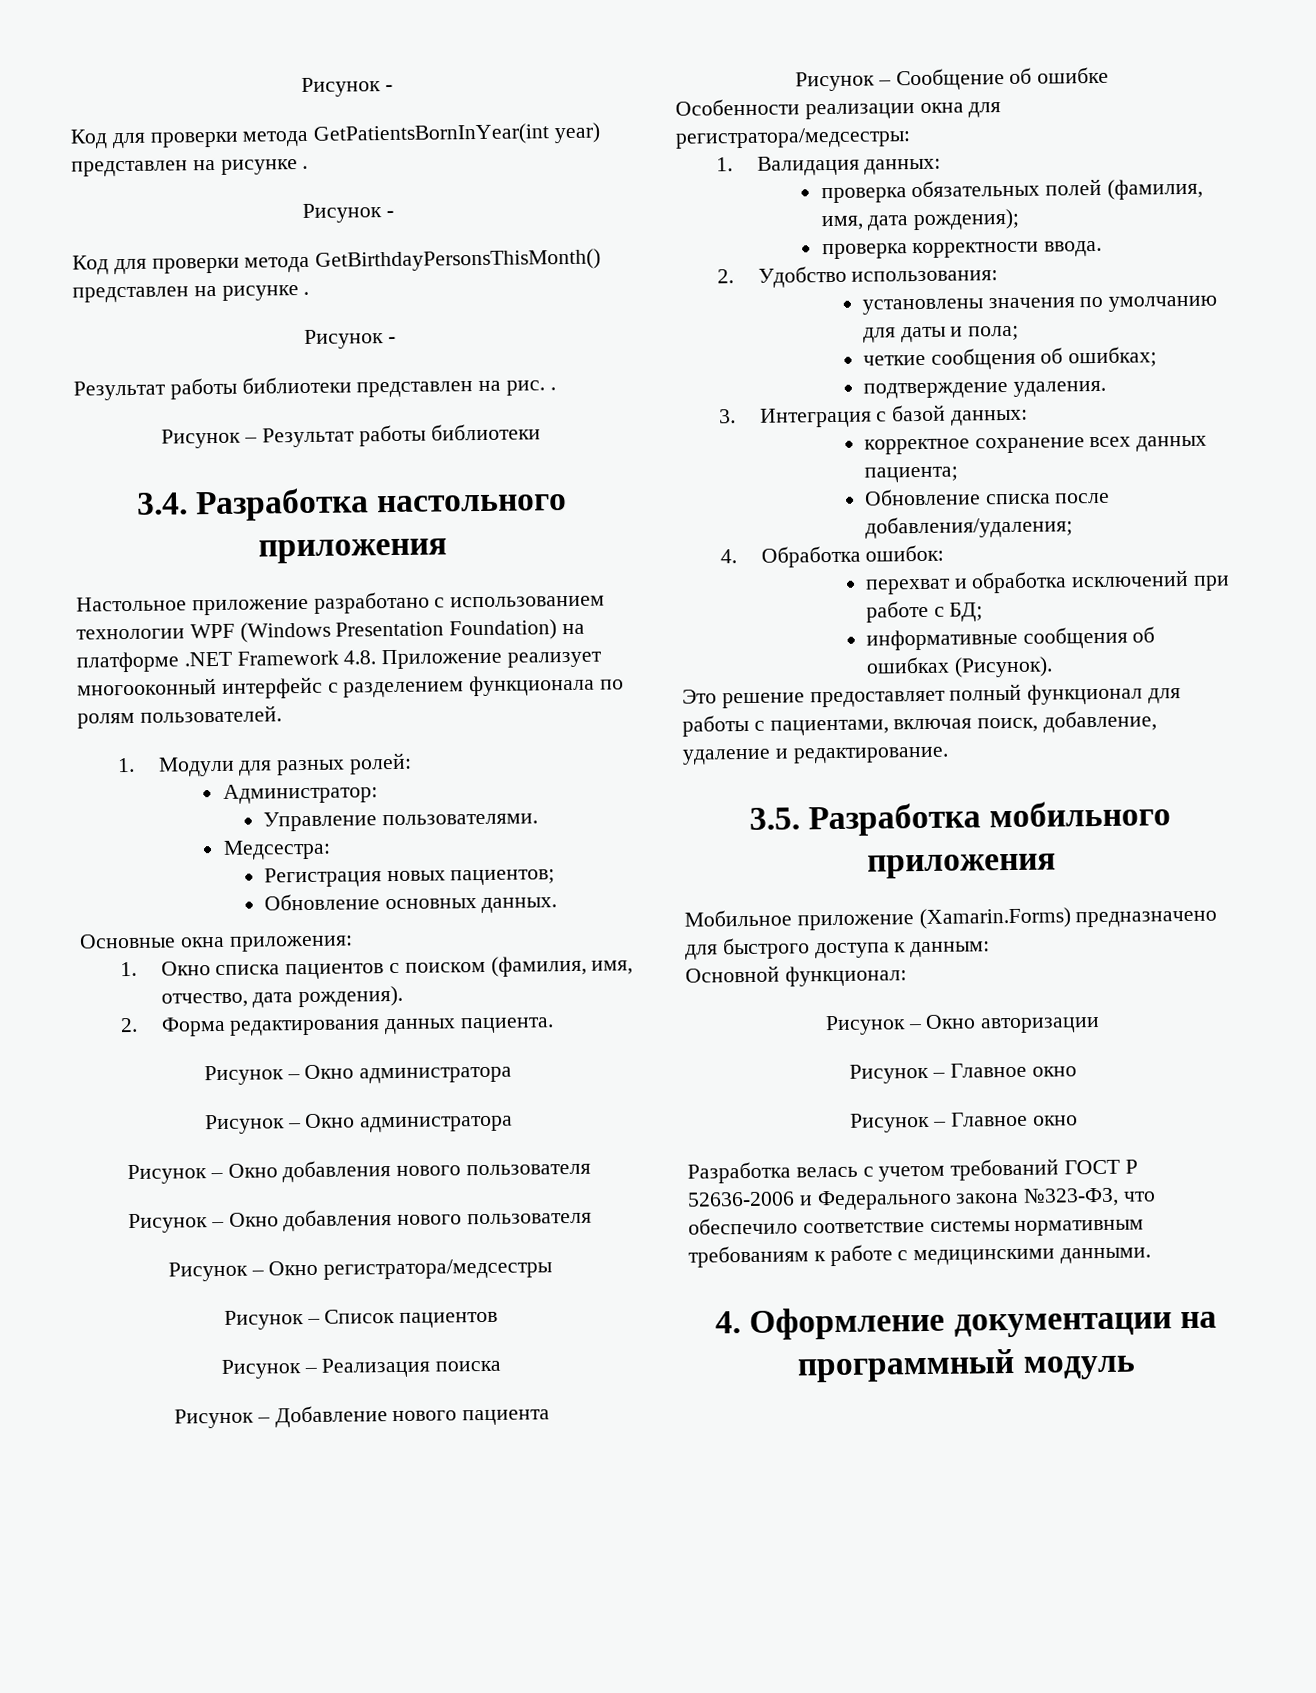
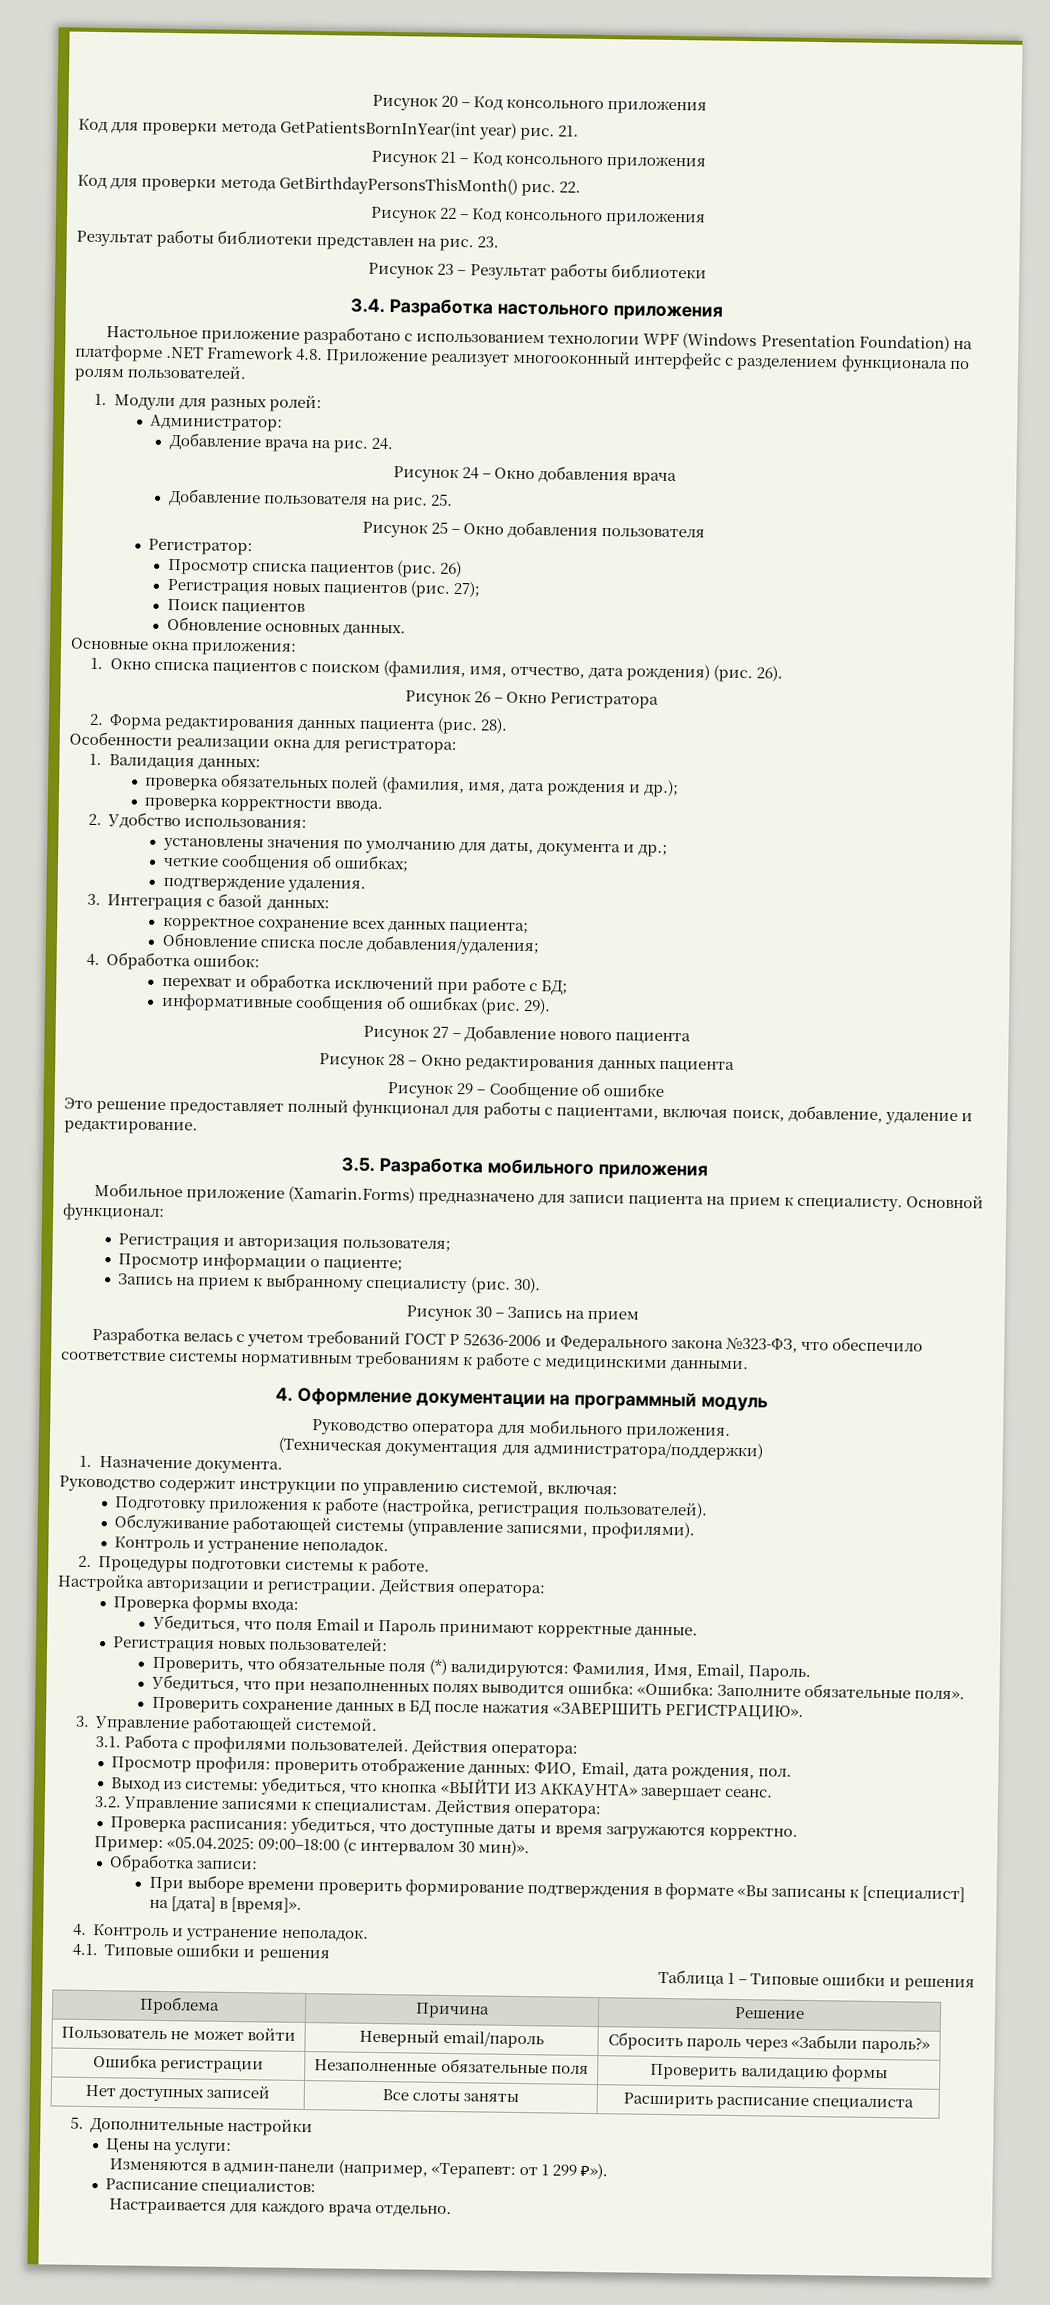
[301,77,393,97] Рисунок - -> [371,94,708,115] Рисунок 20 – Код консольного приложения
[71,159,309,177] [302,203,394,223] представлен на рисунке . // Рисунок - -> [520,125,580,141] [371,150,706,171] рис. 21. // Рисунок 21 – Код консольного приложения
[72,285,310,303] [304,329,396,349] представлен на рисунке . // Рисунок - -> [521,181,582,197] [369,206,707,227] рис. 22. // Рисунок 22 – Код консольного приложения
[549,387,556,391] [161,428,242,449] . // Рисунок -> [477,236,500,248] [368,262,455,279] 23. // Рисунок 23
[262,811,538,832] [222,839,331,860] [263,867,556,888] Управление пользователями. // Медсестра: // Регистрация новых пациентов; -> [168,432,394,453] [392,466,678,486] [167,488,454,510] [361,521,706,539] [148,538,254,556] [167,558,463,578] [166,578,481,598] [166,598,305,615] Добавление врача на рис. 24. // Рисунок 24 – Окно добавления врача // Добавление пользователя на рис. 25. // Рисунок 25 – Окно добавления пользователя // Регистратор: // Просмотр списка пациентов (рис. 26) // Регистрация новых пациентов (рис. 27); // Поиск пациентов
[298,985,404,1008] [120,1016,555,1037] [203,1064,513,1086] [204,1113,514,1135] [126,1160,592,1185] [127,1209,593,1234] [167,1258,553,1282] [223,1309,499,1330] [220,1357,502,1379] [173,1405,551,1429] [794,66,1110,92] рождения). // 2. Форма редактирования данных пациента. // Рисунок – Окно администратора // Рисунок – Окно администратора // Рисунок – Окно добавления нового пользователя // Рисунок – Окно добавления нового пользователя // Рисунок – Окно регистратора/медсестры // Рисунок – Список пациентов // Рисунок – Реализация поиска // Рисунок – Добавление нового пациента // Рисунок – Сообщение об ошибке -> [626,663,784,683] [404,690,660,709] [88,713,508,735] рождения) (рис. 26). // Рисунок 26 – Окно Регистратора // 2. Форма редактирования данных пациента (рис. 28).
[675,127,911,149] регистратора/медсестры: -> [344,740,458,755] регистратора:
[913,208,1021,231] рождения); -> [546,779,680,798] рождения и др.);
[900,325,1020,343] даты и пола; -> [490,842,669,857] даты, документа и др.;
[953,656,1053,678] (Рисунок). -> [480,997,552,1015] [362,1025,692,1045] [319,1053,735,1073] [387,1081,664,1099] (рис. 29). // Рисунок 27 – Добавление нового пациента // Рисунок 28 – Окно редактирования данных пациента // Рисунок 29 – Сообщение об ошибке
[722,937,991,960] [685,965,907,987] [824,1014,1101,1036] [849,1062,1077,1084] [850,1111,1078,1133] быстрого доступа к данным: // Основной функционал: // Рисунок – Окно авторизации // Рисунок – Главное окно // Рисунок – Главное окно -> [569,1194,984,1212] [63,1203,165,1221] [118,1233,452,1252] [118,1253,404,1272] [118,1273,541,1294] [405,1305,640,1324] записи пациента на прием к специалисту. Основной функционал: // Регистрация и авторизация пользователя; // Просмотр информации о пациенте; // Запись на прием к выбранному специалисту (рис. 30). // Рисунок 30 – Запись на прием
(1136, 1367) none -> [312,1419,731,1440] [278,1436,763,1461] [78,1455,283,1474] [59,1475,619,1497] [114,1496,708,1519] [114,1514,696,1540] [114,1536,390,1555] [77,1555,430,1576] [57,1573,546,1598] [113,1596,300,1614] [151,1614,699,1639] [112,1636,389,1653] [151,1656,812,1682] [150,1674,966,1700] [151,1696,805,1721] [74,1715,379,1734] [94,1734,578,1758] [111,1756,792,1781] [111,1777,773,1801] [93,1796,601,1819] [110,1816,798,1841] [93,1836,530,1857] [109,1854,259,1873] [148,1875,966,1903] [148,1896,303,1914] [72,1923,369,1942] [71,1943,330,1963] [657,1969,975,1992] [139,1996,220,2015] [415,2002,490,2019] [734,2007,805,2019] [61,2026,296,2041] [358,2028,545,2049] [608,2032,930,2054] [92,2054,265,2074] [314,2058,589,2074] [650,2063,888,2083] [84,2084,271,2102] [381,2089,520,2103] [622,2092,915,2111] [69,2116,314,2137] [105,2138,233,2156] [108,2158,608,2180] [105,2178,317,2196] [108,2198,452,2218] // Руководство оператора для мобильного приложения. // (Техническая документация для администратора/поддержки) // 1. Назначение документа. // Руководство содержит инструкции по управлению системой, включая: // Подготовку приложения к работе (настройка, регистрация пользователей). // Обслуживание работающей системы (управление записями, профилями). // Контроль и устранение неполадок. // 2. Процедуры подготовки системы к работе. // Настройка авторизации и регистрации. Действия оператора: // Проверка формы входа: // Убедиться, что поля Email и Пароль принимают корректные данные. // Регистрация новых пользователей: // Проверить, что обязательные поля (*) валидируются: Фамилия, Имя, Email, Пароль. // Убедиться, что при незаполненных полях выводится ошибка: «Ошибка: Заполните обязательные поля». // Проверить сохранение данных в БД после нажатия «ЗАВЕРШИТЬ РЕГИСТРАЦИЮ». // 3. Управление работающей системой. // 3.1. Работа с профилями пользователей. Действия оператора: // Просмотр профиля: проверить отображение данных: ФИО, Email, дата рождения, пол. // Выход из системы: убедиться, что кнопка «ВЫЙТИ ИЗ АККАУНТА» завершает сеанс. // 3.2. Управление записями к специалистам. Действия оператора: // Проверка расписания: убедиться, что доступные даты и время загружаются корректно. // Пример: «05.04.2025: 09:00–18:00 (с интервалом 30 мин)». // Обработка записи: // При выборе времени проверить формирование подтверждения в формате «Вы записаны к [специалист] на [дата] в [время]». // 4. Контроль и устранение неполадок. // 4.1. Типовые ошибки и решения // Таблица 1 – Типовые ошибки и решения // Проблема | Причина | Решение // Пользователь не может войти | Неверный email/пароль | Сбросить пароль через «Забыли пароль?» // Ошибка регистрации | Незаполненные обязательные поля | Проверить валидацию формы // Нет доступных записей | Все слоты заняты | Расширить расписание специалиста // 5. Дополнительные настройки // Цены на услуги: // Изменяются в админ-панели (например, «Терапевт: от 1 299 ₽»). // Расписание специалистов: // Настраивается для каждого врача отдельно.

